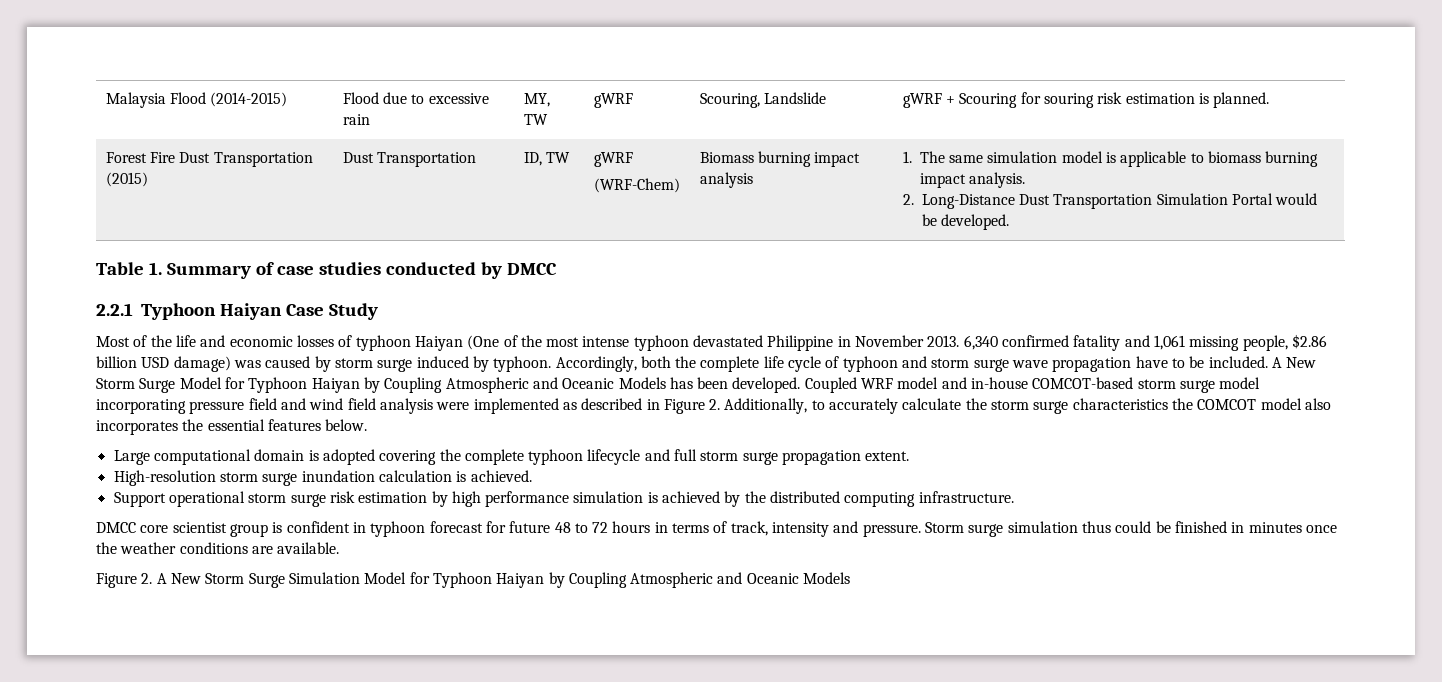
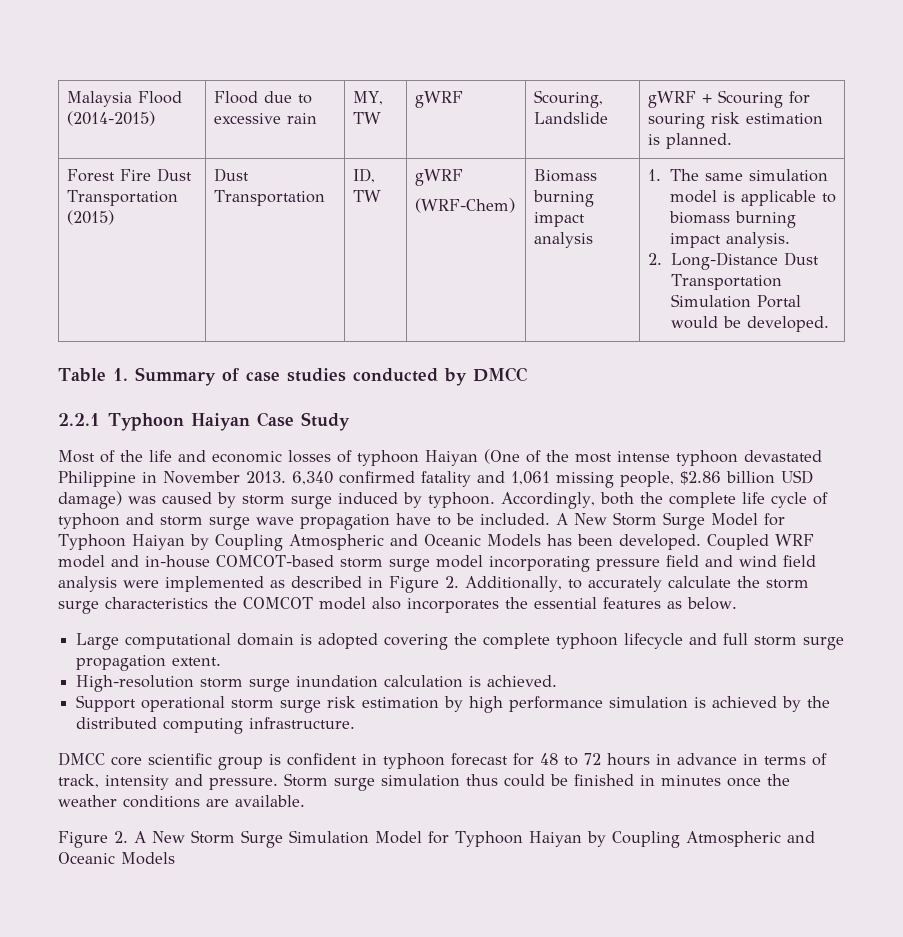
(321, 425) none -> [667,601,682,609] as
[172,522,227,533] scientist -> [148,753,212,765] scientific
[509,521,551,533] future -> (534, 759) none
(668, 527) none -> [677,753,758,765] advance in

